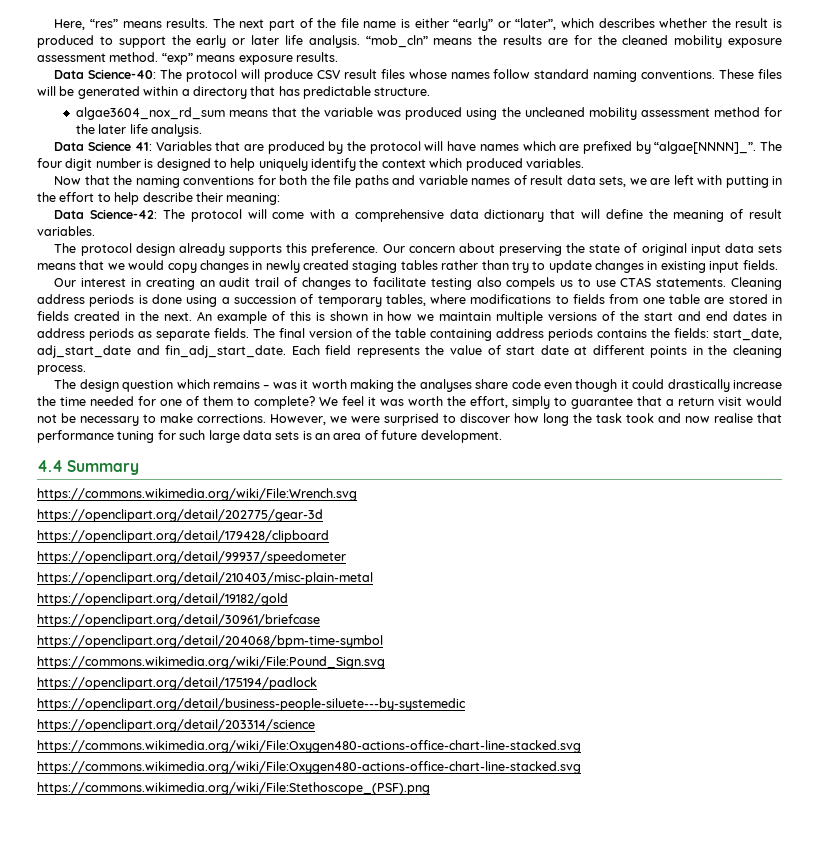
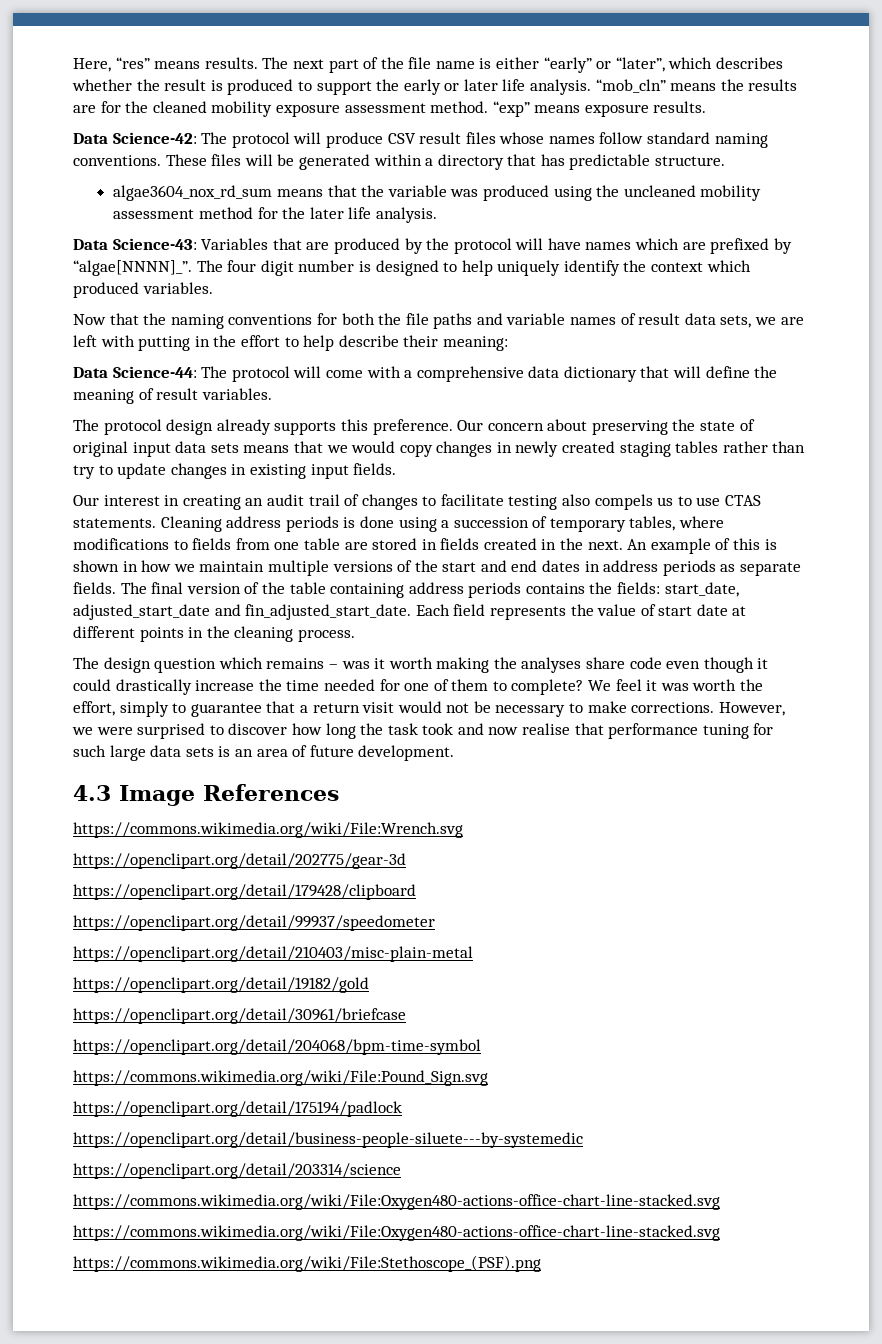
[88,69,157,79] Science-40: -> [112,132,197,144] Science-42:
[88,141,152,151] Science 41: -> [112,238,197,250] Science-43:
[90,209,158,219] Science-42: -> [112,366,197,378] Science-44:
[37,345,287,358] adj_start_date and fin_adj_start_date. -> [73,604,412,620] adjusted_start_date and fin_adjusted_start_date.
[37,460,140,475] 4.4 Summary -> [73,784,339,806] 4.3 Image References

